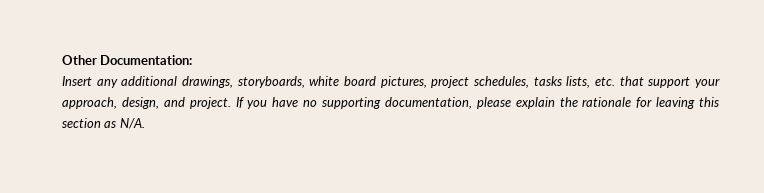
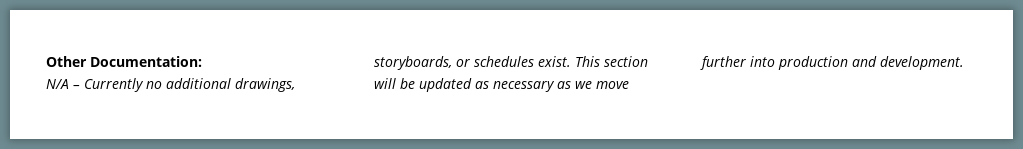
[62,76,720,88] [62,97,719,109] [62,118,145,129] Insert any additional drawings, storyboards, white board pictures, project schedules, tasks lists, etc. that support your approach, design, and project. If you have no supporting documentation, please explain the rationale for leaving this section as N/A. -> [46,78,295,92] [374,56,648,70] [374,78,629,92] [700,56,964,70] N/A – Currently no additional drawings, storyboards, or schedules exist. This section will be updated as necessary as we move further into production and development.

